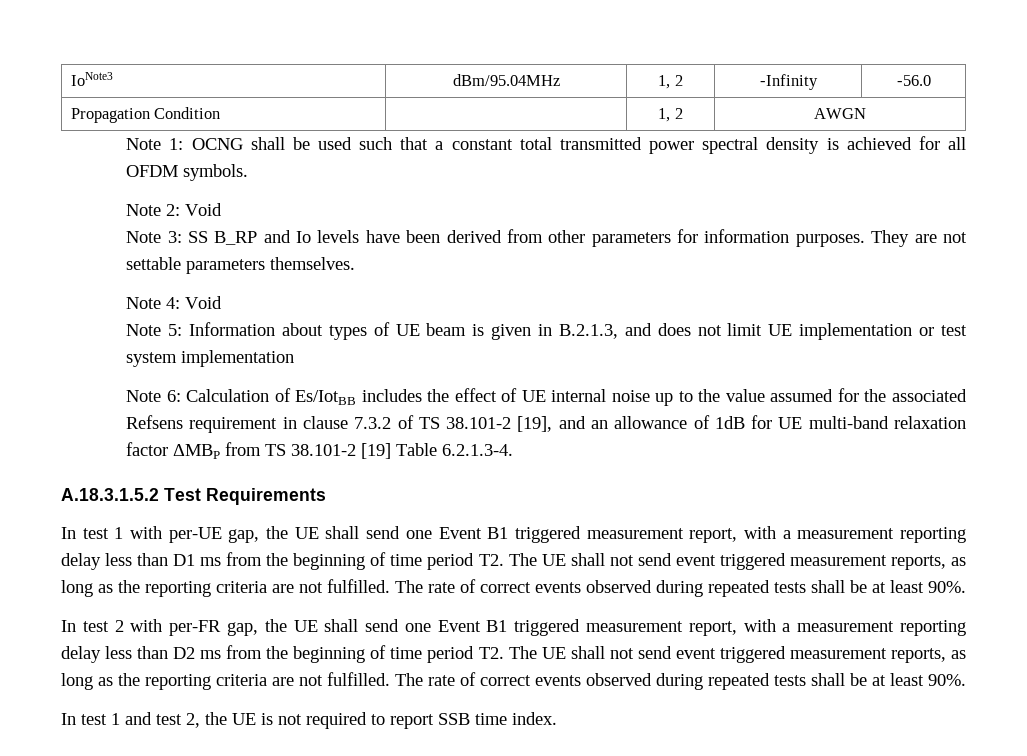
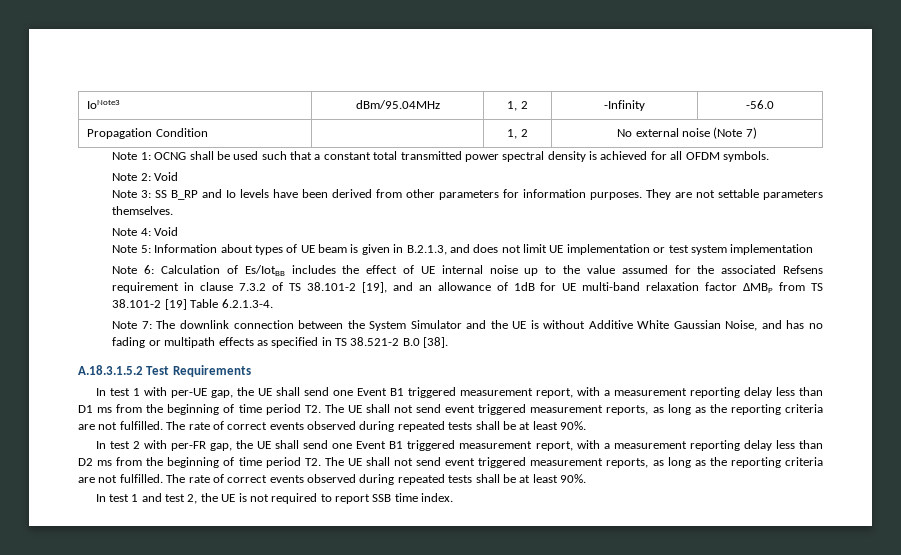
[814,108,867,119] AWGN -> [617,127,757,139] No external noise (Note 7)
(514, 450) none -> [112,320,824,331] [112,337,449,348] // Note 7: The downlink connection between the System Simulator and the UE is without Additive White Gaussian Noise, and has no fading or multipath effects as specified in TS 38.521-2 B.0 [38].

